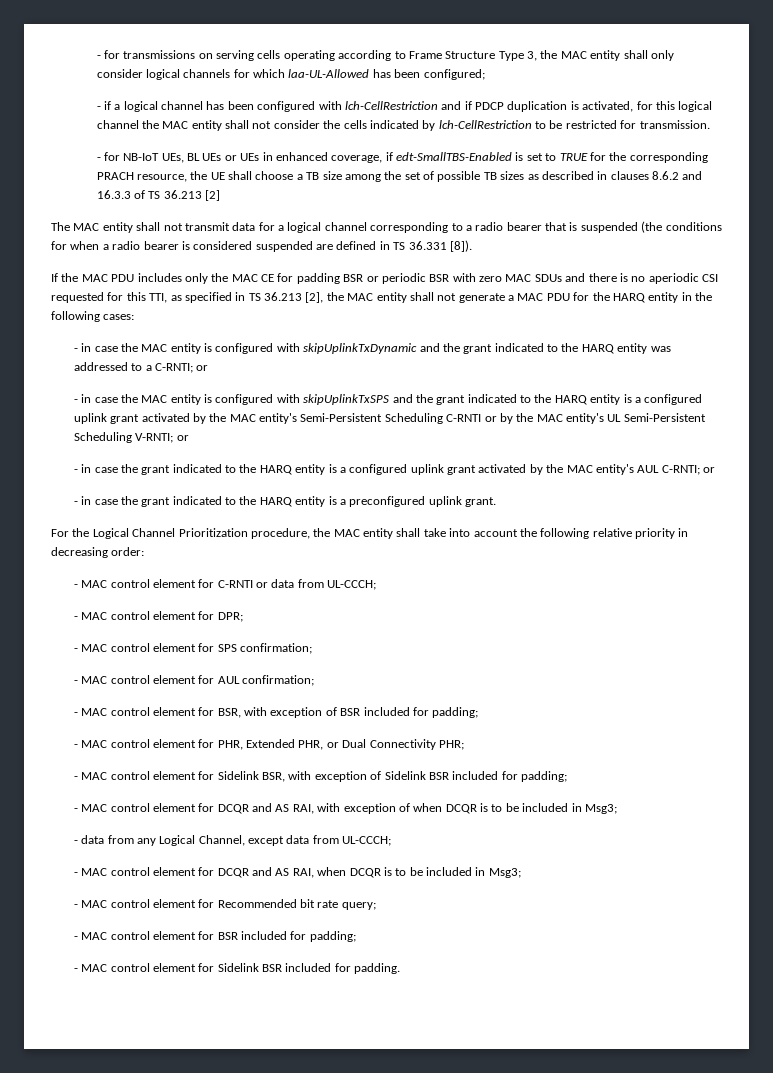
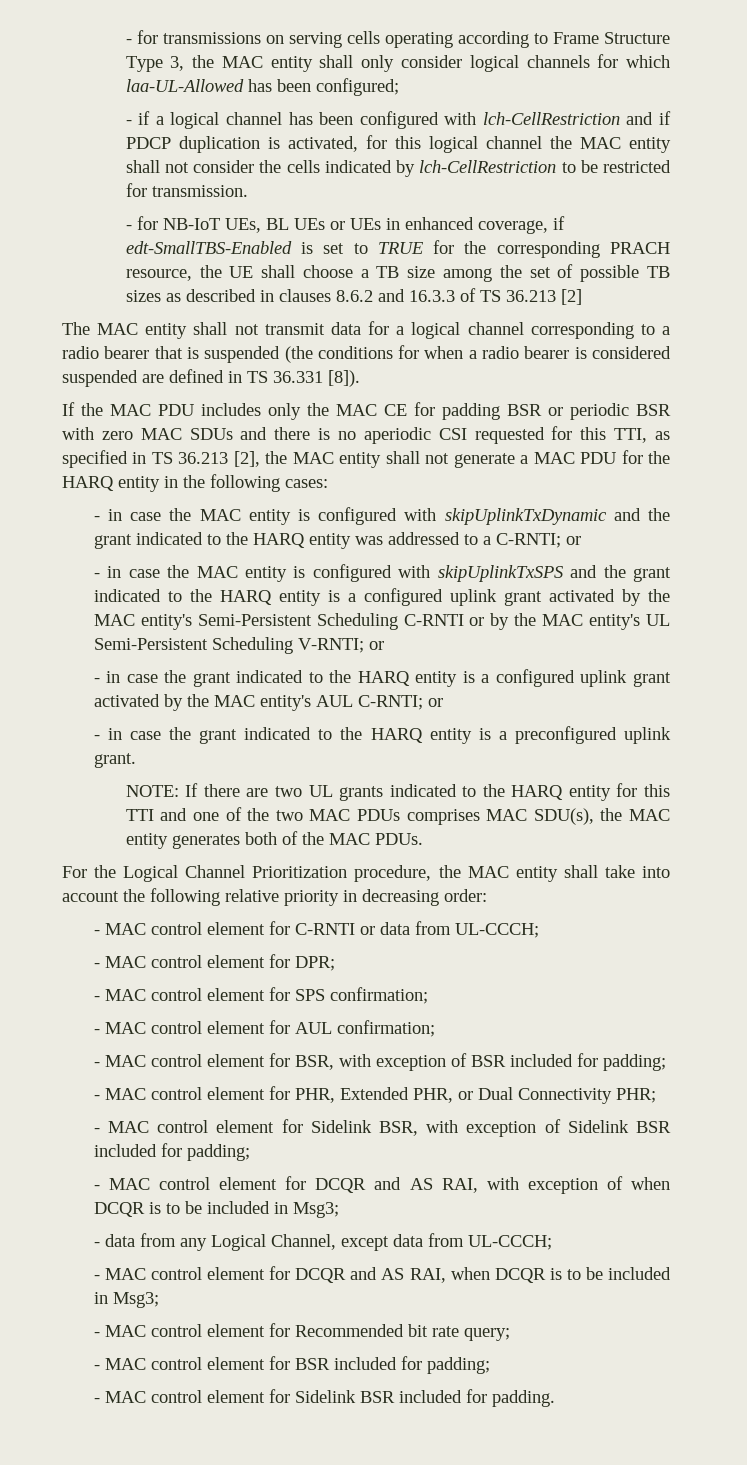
(497, 502) none -> [125,783,671,801] [125,807,670,825] [125,831,423,849] // NOTE: If there are two UL grants indicated to the HARQ entity for this TTI and one of the two MAC PDUs comprises MAC SDU(s), the MAC entity generates both of the MAC PDUs.

